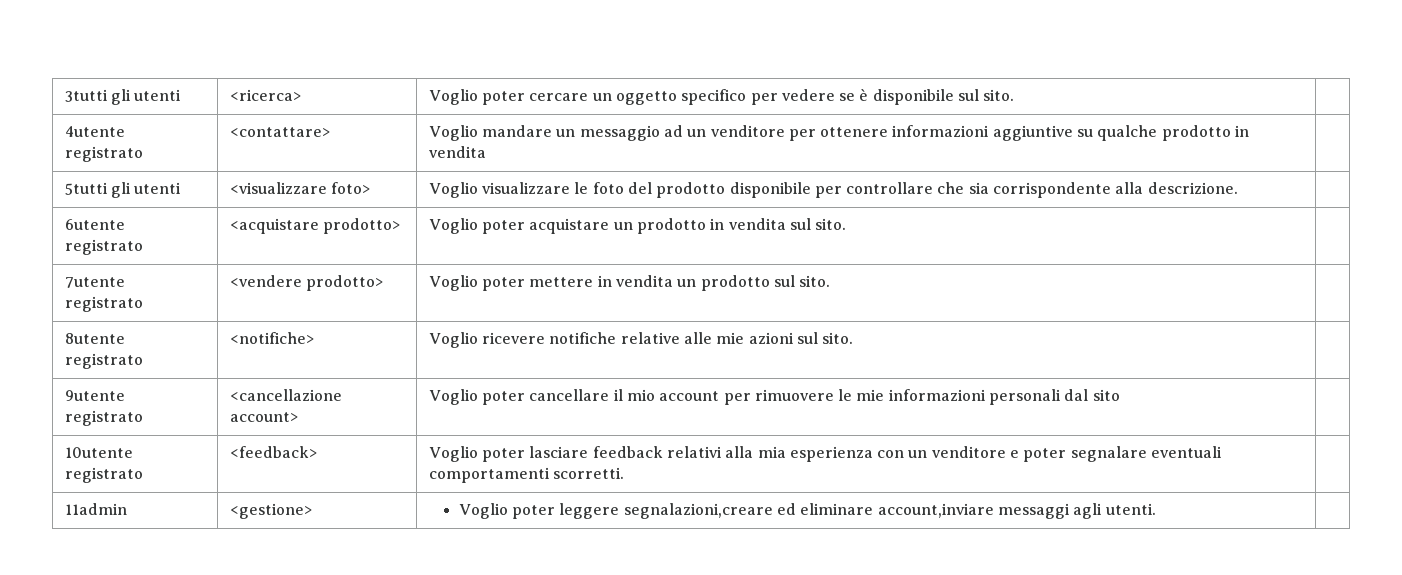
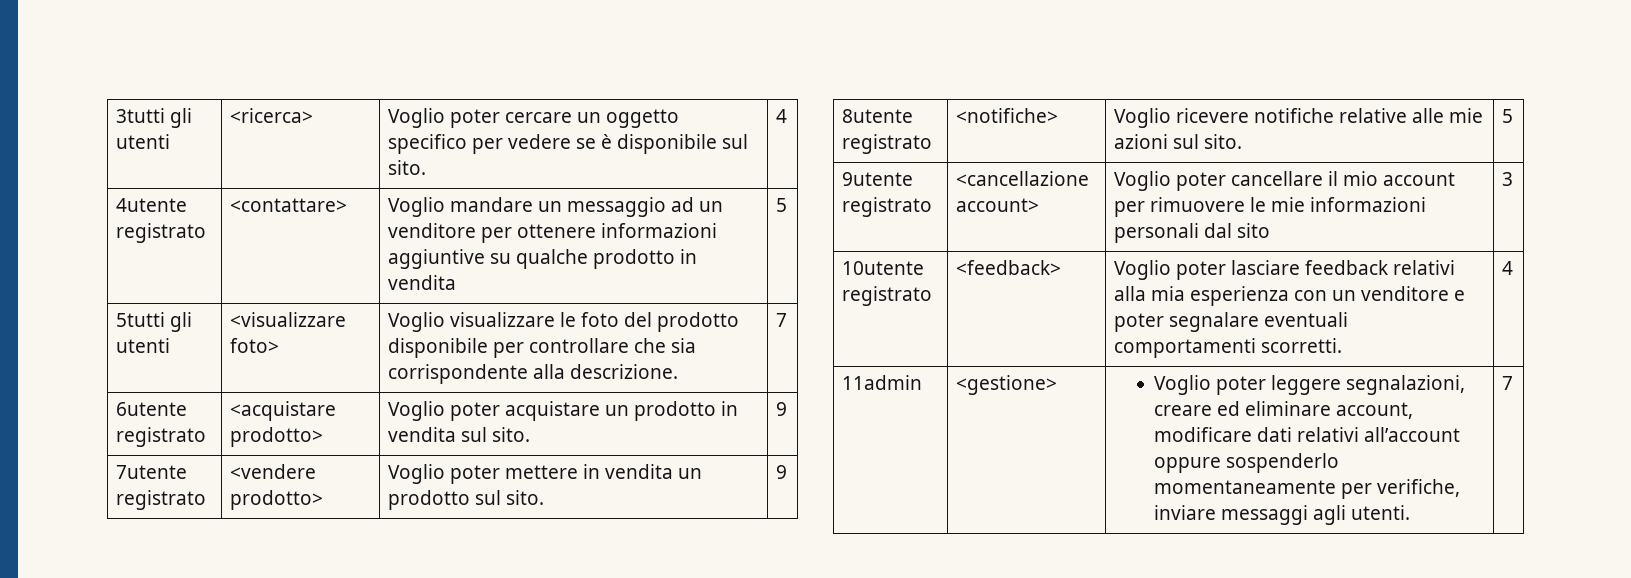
(1015, 95) none -> [775,109,787,123] 4
(486, 152) none -> [775,198,787,212] 5
(1238, 188) none -> [775,313,787,327] 7
(847, 224) none -> [775,402,787,416] 9
(831, 281) none -> [775,465,787,479] 9
(854, 338) none -> [1501,109,1513,123] 5
(1120, 395) none -> [1501,172,1513,186] 3
(624, 473) none -> [1501,261,1513,275] 4
[623,503,994,519] segnalazioni,creare ed eliminare account,inviare -> [1346,375,1466,395] [1153,401,1414,419] [1153,427,1461,442] [1153,453,1340,473] [1153,479,1461,499] [1153,505,1216,520] segnalazioni, creare ed eliminare account, modificare dati relativi all’account oppure sospenderlo momentaneamente per verifiche, inviare
(1156, 509) none -> [1501,376,1513,390] 7

